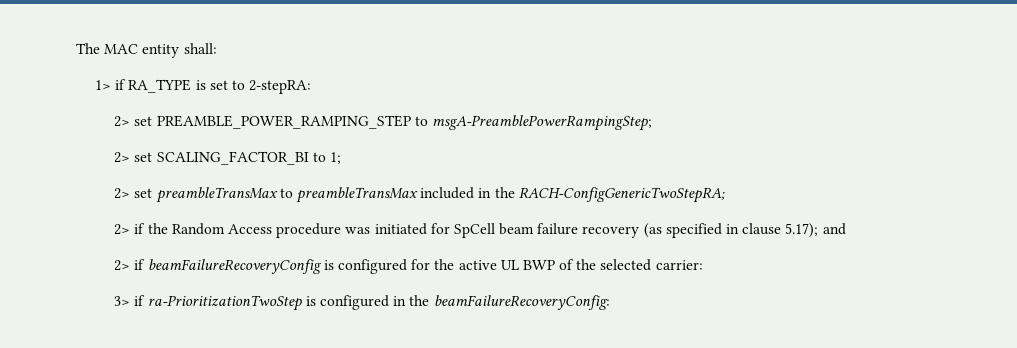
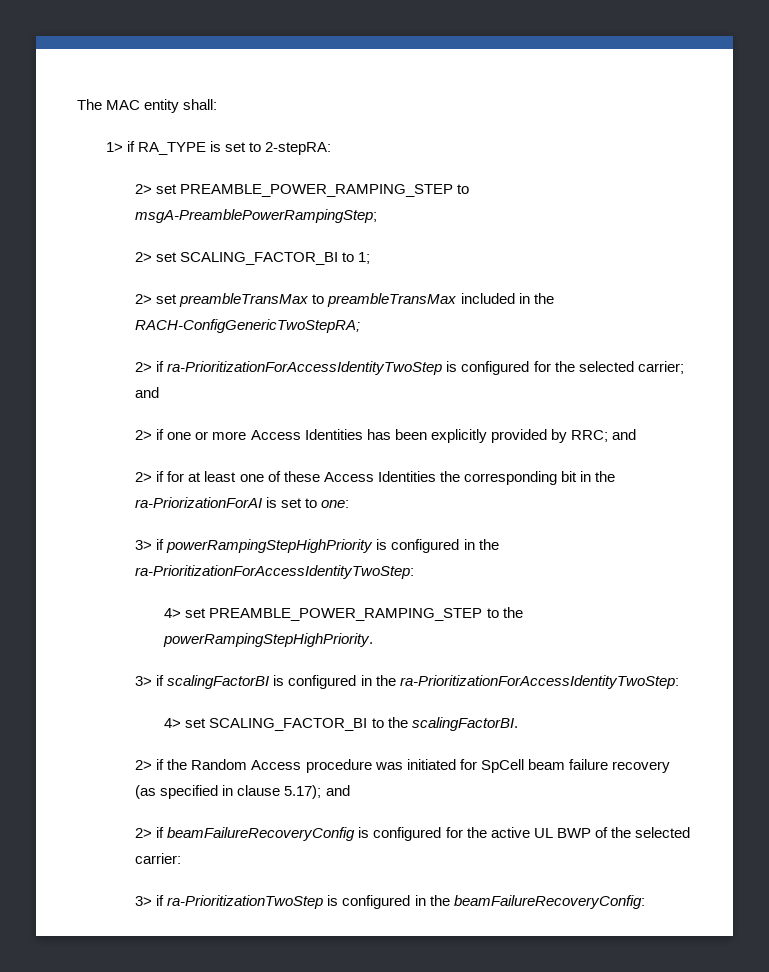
(725, 195) none -> [135,361,684,375] [135,387,160,398] [135,429,636,443] [135,471,615,485] [135,497,350,508] [135,539,499,553] [135,565,415,579] [164,607,523,621] [163,633,374,647] [135,675,679,689] [164,717,518,731] // 2> if ra-PrioritizationForAccessIdentityTwoStep is configured for the selected carrier; and // 2> if one or more Access Identities has been explicitly provided by RRC; and // 2> if for at least one of these Access Identities the corresponding bit in the ra-PriorizationForAI is set to one: // 3> if powerRampingStepHighPriority is configured in the ra-PrioritizationForAccessIdentityTwoStep: // 4> set PREAMBLE_POWER_RAMPING_STEP to the powerRampingStepHighPriority. // 3> if scalingFactorBI is configured in the ra-PrioritizationForAccessIdentityTwoStep: // 4> set SCALING_FACTOR_BI to the scalingFactorBI.

